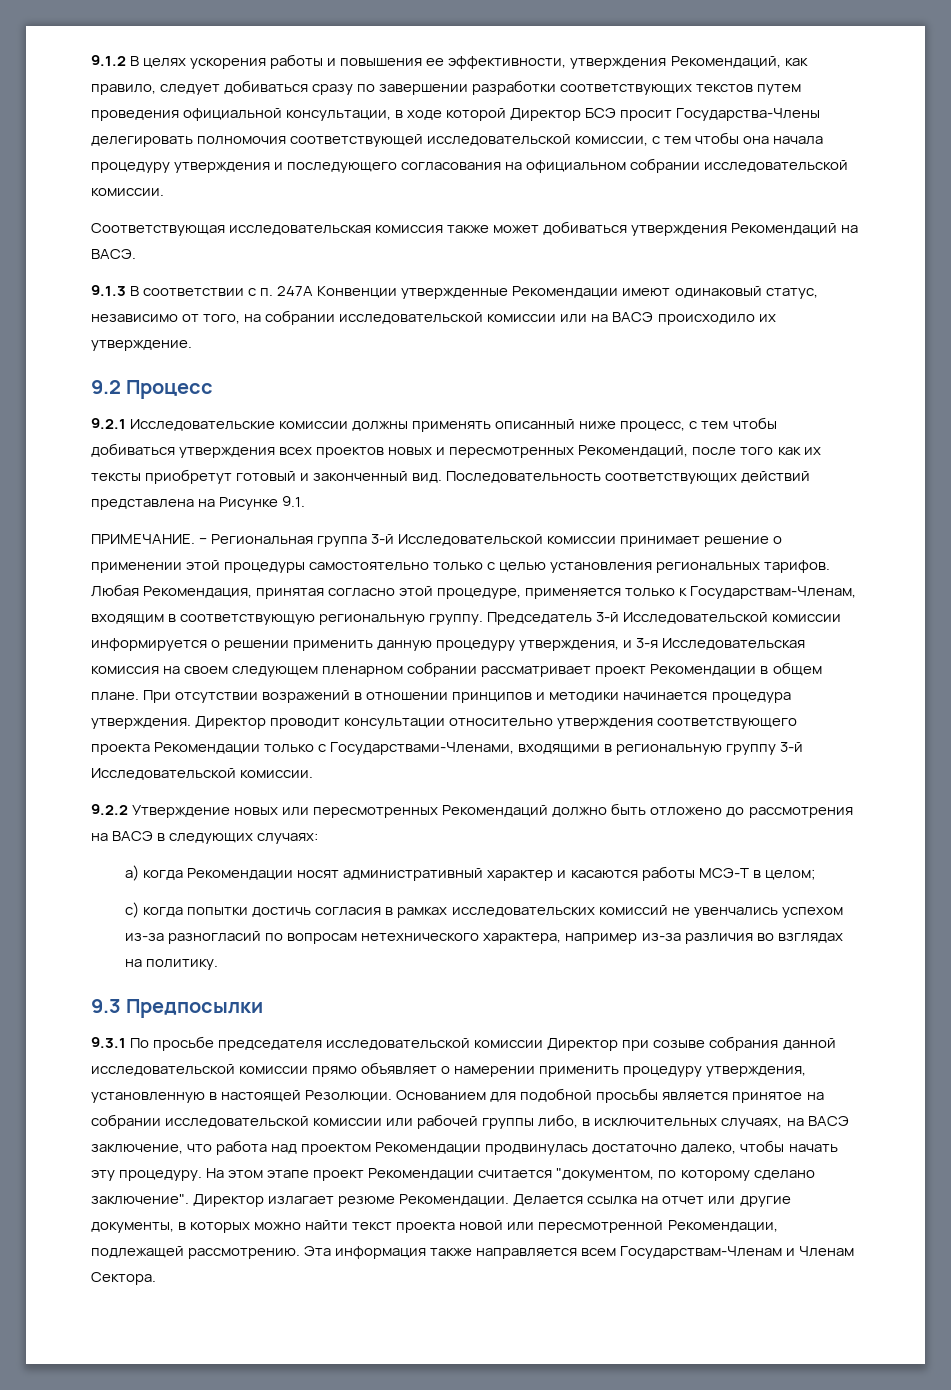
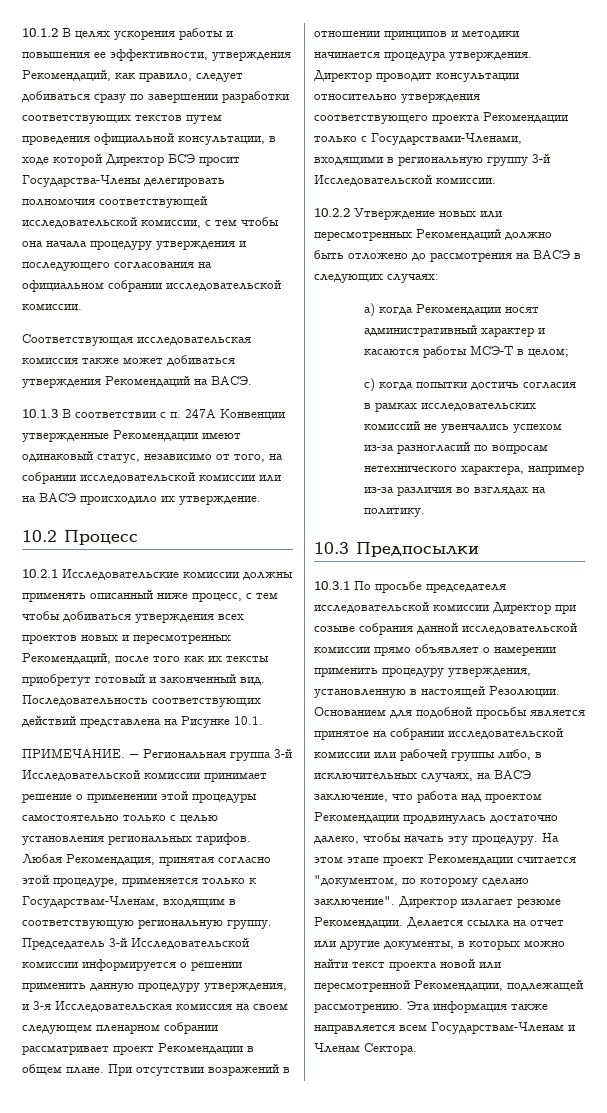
[91,55,126,66] 9.1.2 -> [22,28,58,37] 10.1.2
[91,285,126,296] 9.1.3 -> [22,409,58,418] 10.1.3
[91,380,121,394] 9.2 -> [22,530,57,542] 10.2
[91,418,126,429] 9.2.1 -> [22,569,58,578] 10.2.1
[282,496,306,507] 9.1. -> [234,716,263,725] 10.1.
[91,804,128,815] 9.2.2 -> [314,208,350,217] 10.2.2
[91,999,121,1013] 9.3 -> [314,542,349,554] 10.3
[91,1037,126,1048] 9.3.1 -> [314,581,350,590] 10.3.1

